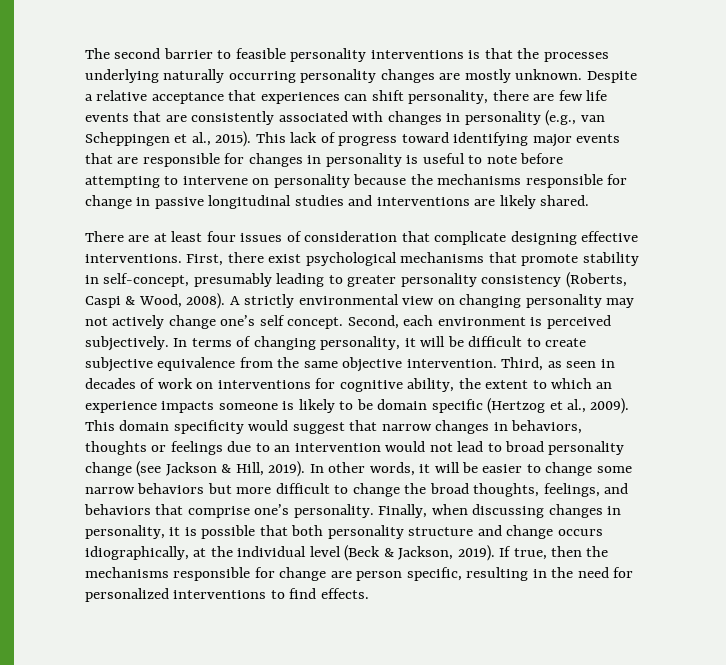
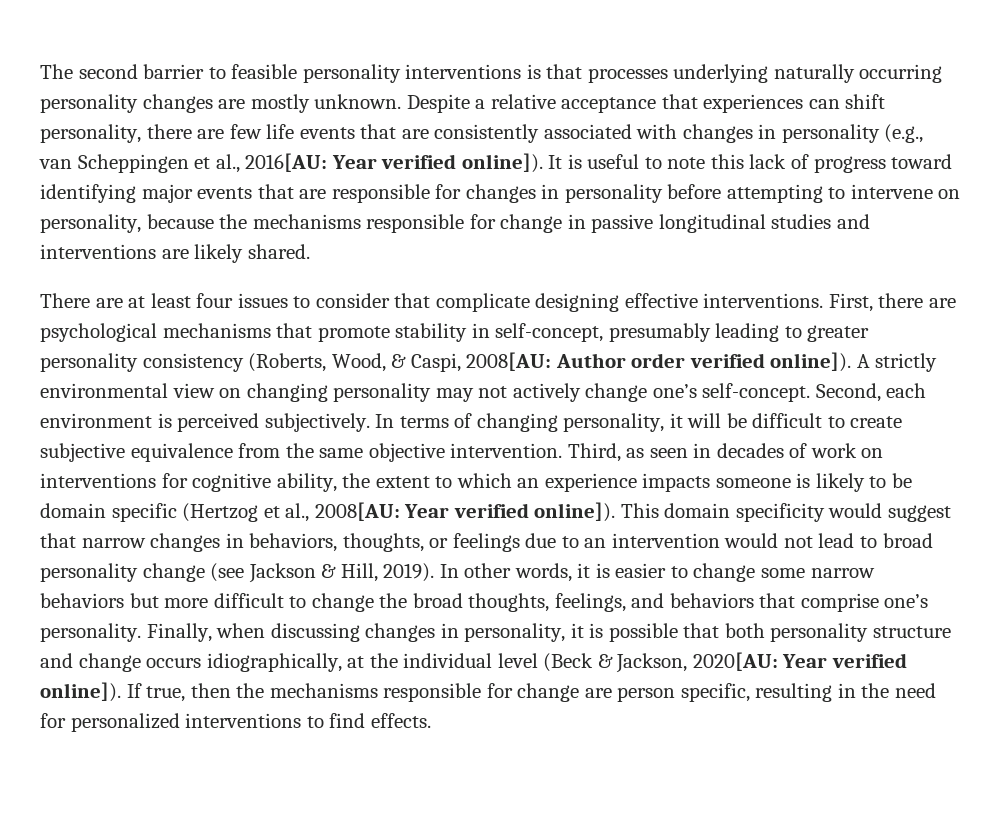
[517,48,540,59] the -> (583, 71) none
[215,131,286,147] 2015). This -> [245,153,744,173] 2016[AU: Year verified online]). It is useful to note this
[406,153,517,164] is useful to note -> (663, 193) none
[273,174,350,188] personality -> [40,214,141,233] personality,
[286,231,398,242] of consideration -> [293,293,390,308] to consider
[268,254,302,263] exist -> [929,298,957,308] are
[85,293,226,309] Caspi & Wood, 2008). -> [331,352,852,372] Wood, & Caspi, 2008[AU: Author order verified online]).
[259,315,344,329] self concept. -> [702,383,811,402] self-concept.
[590,398,630,414] 2009). -> [314,502,616,522] 2008[AU: Year verified online]).
[85,441,147,455] thoughts -> [342,533,424,552] thoughts,
[434,462,479,473] will be -> [595,563,610,578] is
[457,545,495,561] 2019). -> [692,652,907,671] [40,682,121,702] 2020[AU: Year verified online]).

